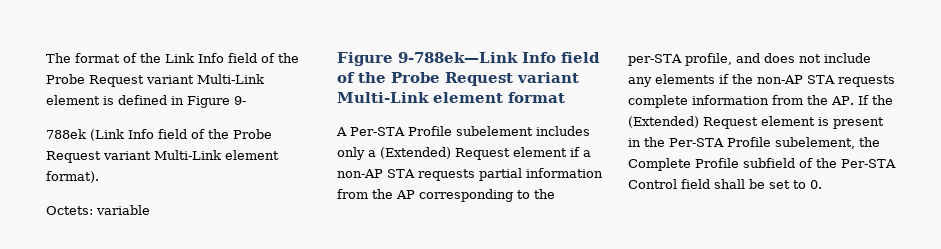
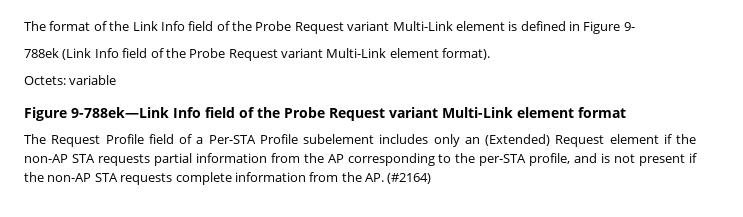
[336,127,347,136] A -> [24,134,204,147] The Request Profile field of a
[368,150,376,157] a -> [464,137,480,144] an
[583,150,591,157] a -> [676,134,696,144] the
[764,53,871,63] [628,74,715,87] does not include any elements -> [601,153,686,166] is not present
[857,95,893,105] [628,116,884,129] [628,137,880,149] [628,158,896,171] [628,179,822,189] If the (Extended) Request element is present in the Per-STA Profile subelement, the Complete Profile subfield of the Per-STA Control field shall be set to 0. -> [387,173,432,184] (#2164)

